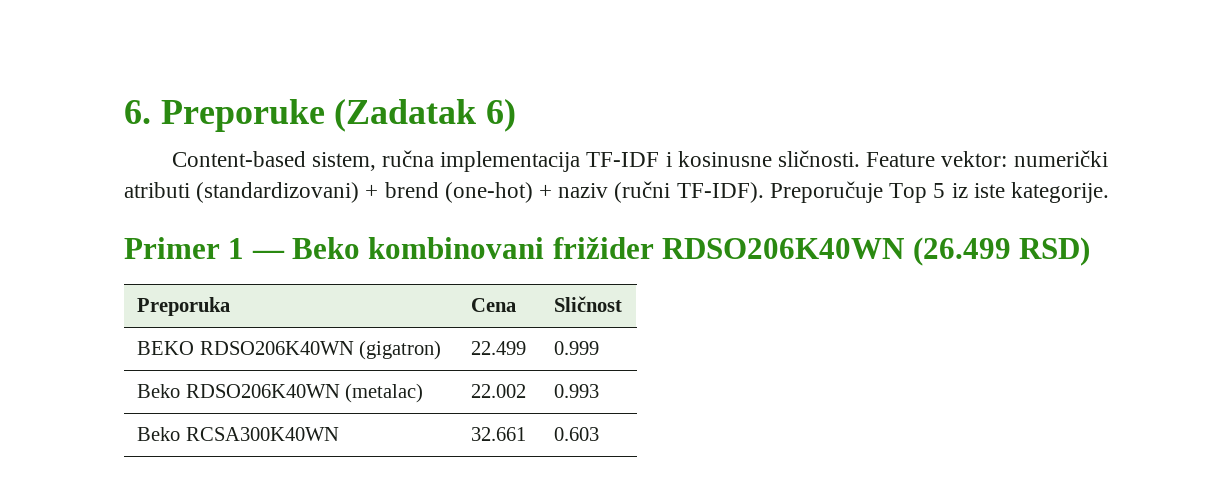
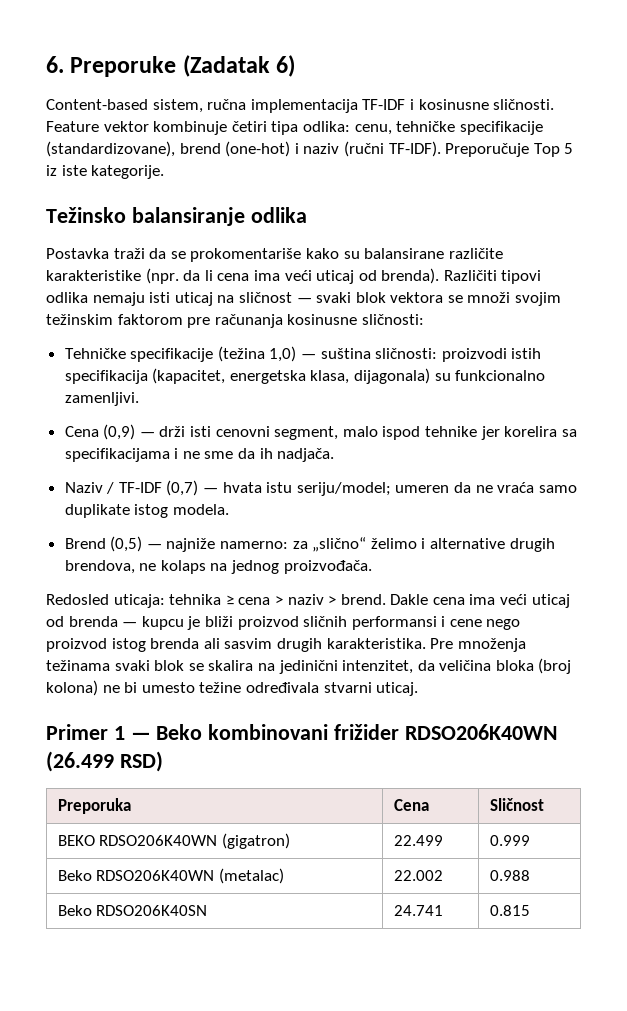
[941,150,1108,167] [124,182,379,203] vektor: numerički atributi (standardizovani) + -> [103,121,543,135] [46,141,175,157] vektor kombinuje četiri tipa odlika: cenu, tehničke specifikacije (standardizovane),
[539,184,553,198] + -> [294,143,299,154] i
(1109, 192) none -> [46,207,307,226] [46,248,503,262] [46,268,542,284] [46,292,562,306] [46,314,424,328] [64,346,542,362] [64,368,546,384] [64,392,139,406] [64,424,577,440] [64,448,335,462] [64,480,577,496] [64,504,229,518] [64,536,555,552] [64,560,372,574] [46,594,570,608] [46,616,521,630] [46,638,526,652] [46,658,572,674] [46,680,419,696] // Težinsko balansiranje odlika // Postavka traži da se prokomentariše kako su balansirane različite karakteristike (npr. da li cena ima veći uticaj od brenda). Različiti tipovi odlika nemaju isti uticaj na sličnost — svaki blok vektora se množi svojim težinskim faktorom pre računanja kosinusne sličnosti: // Tehničke specifikacije (težina 1,0) — suština sličnosti: proizvodi istih specifikacija (kapacitet, energetska klasa, dijagonala) su funkcionalno zamenljivi. // Cena (0,9) — drži isti cenovni segment, malo ispod tehnike jer korelira sa specifikacijama i ne sme da ih nadjača. // Naziv / TF-IDF (0,7) — hvata istu seriju/model; umeren da ne vraća samo duplikate istog modela. // Brend (0,5) — najniže namerno: za „slično“ želimo i alternative drugih brendova, ne kolaps na jednog proizvođača. // Redosled uticaja: tehnika ≥ cena > naziv > brend. Dakle cena ima veći uticaj od brenda — kupcu je bliži proizvod sličnih performansi i cene nego proizvod istog brenda ali sasvim drugih karakteristika. Pre množenja težinama svaki blok se skalira na jedinični intenzitet, da veličina bloka (broj kolona) ne bi umesto težine određivala stvarni uticaj.
[554,384,600,398] [137,427,339,441] [471,427,527,441] [554,427,600,441] 0.993 // Beko RCSA300K40WN | 32.661 | 0.603 -> [489,870,530,881] [57,905,208,916] [393,905,443,916] [489,905,530,916] 0.988 // Beko RDSO206K40SN | 24.741 | 0.815

